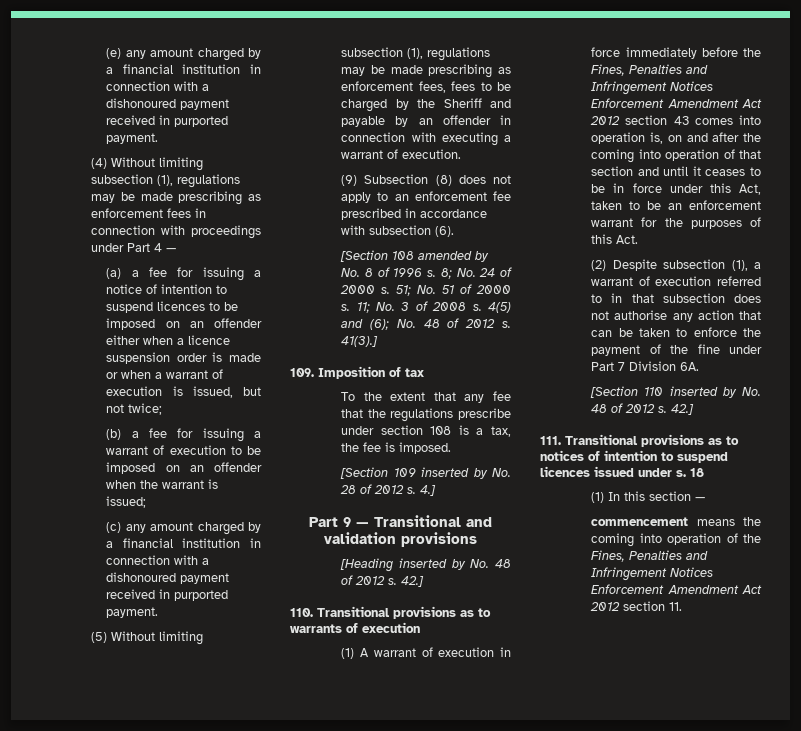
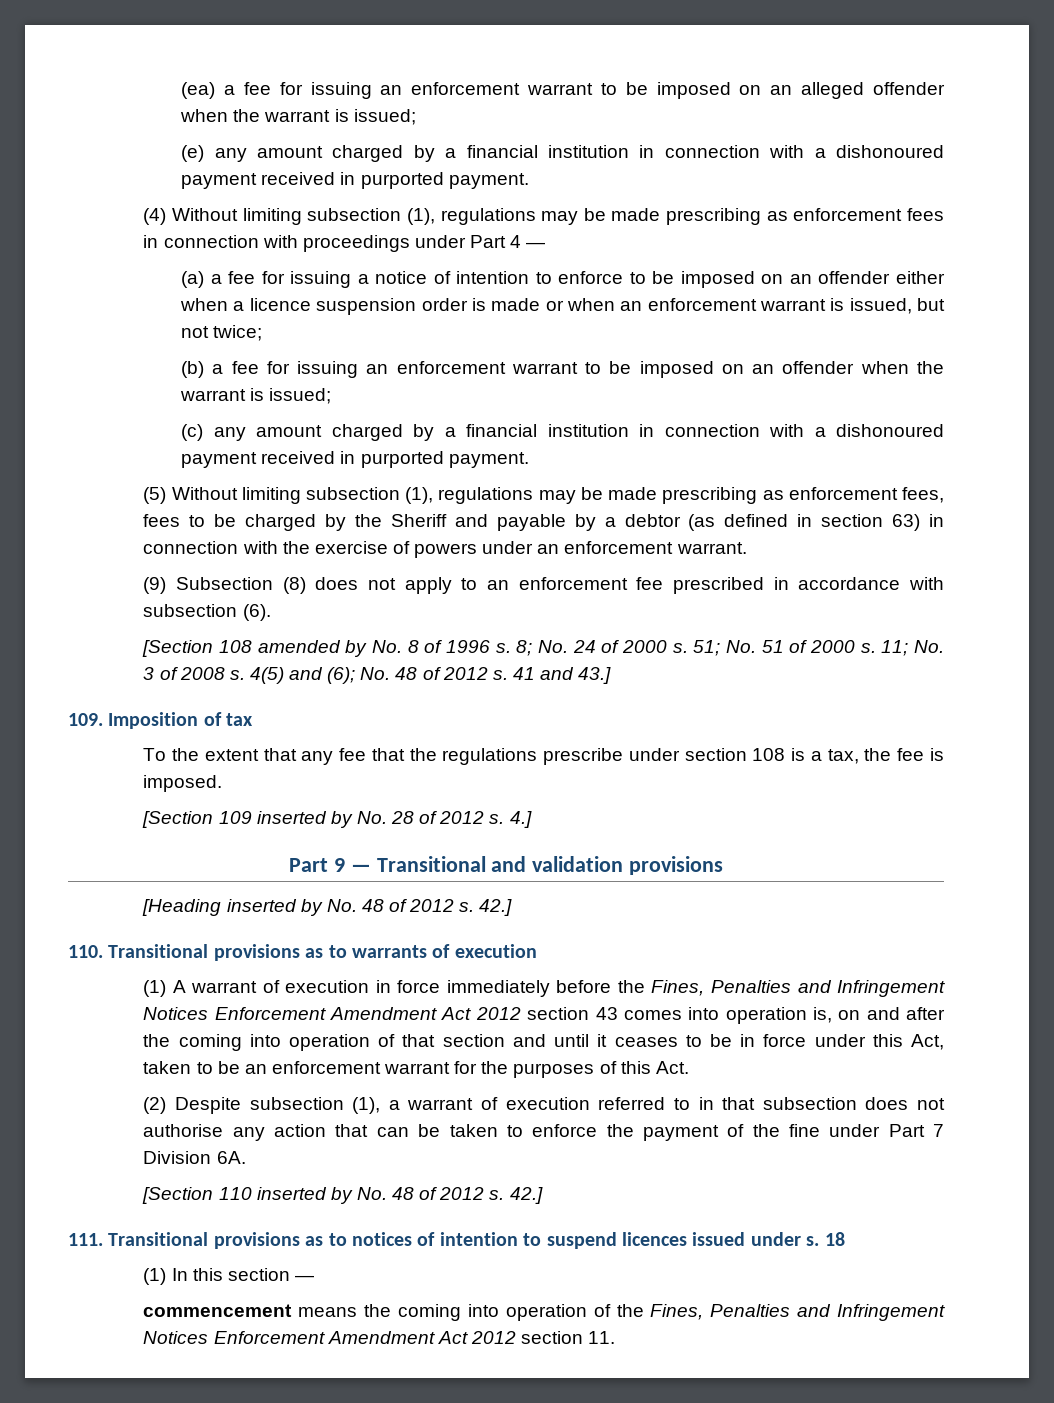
(106, 53) none -> [181,82,945,99] [180,109,416,125] (ea) a fee for issuing an enforcement warrant to be imposed on an alleged offender when the warrant is issued; //
[106,301,206,313] suspend licences -> [558,271,624,284] enforce
[155,369,224,379] [106,386,163,396] a warrant of execution -> [620,298,826,311] an enforcement warrant
[254,431,261,438] [106,445,226,455] a warrant of execution -> [366,361,578,374] an enforcement warrant
[418,115,511,125] [341,132,511,146] [341,149,462,159] an offender in connection with executing a warrant of execution. -> [604,514,944,531] [143,541,747,558] a debtor (as defined in section 63) in connection with the exercise of powers under an enforcement warrant.
[341,336,379,347] 41(3).] -> [512,667,612,684] 41 and 43.]

